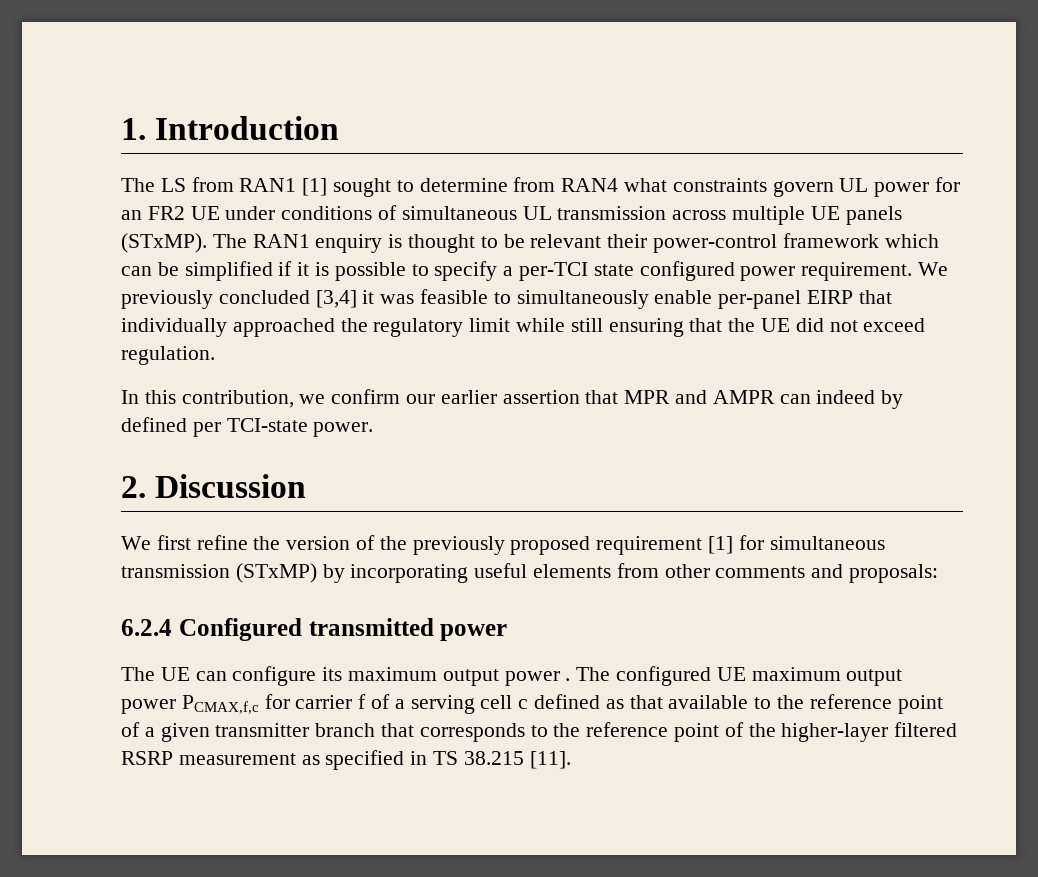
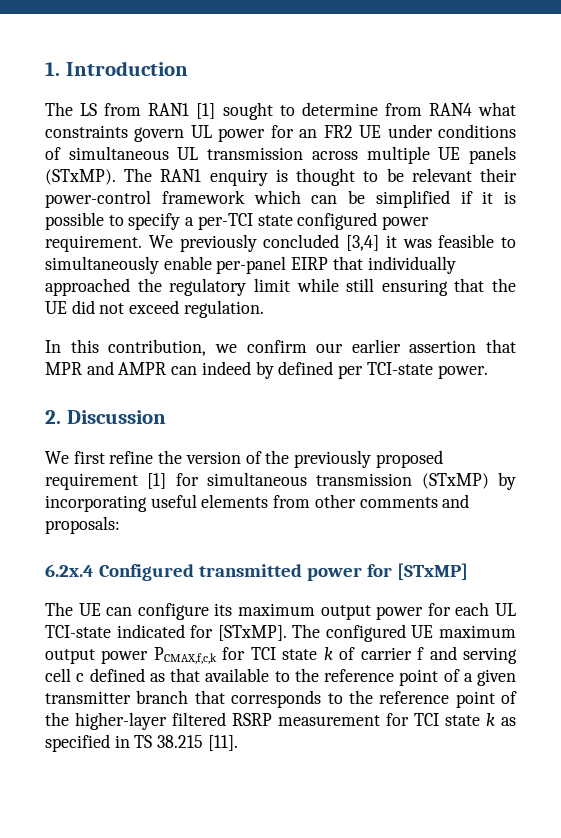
[121,619,172,636] 6.2.4 -> [45,564,94,577] 6.2x.4
(508, 632) none -> [366,563,468,580] for [STxMP]
[565,678,571,681] . -> [427,602,517,616] [45,624,287,641] for each UL TCI-state indicated for [STxMP].
[181,694,405,714] PCMAX,f,c for carrier f of a -> [153,646,457,664] PCMAX,f,c,k for TCI state k of carrier f and
(296, 759) none -> [386,713,495,726] for TCI state k

